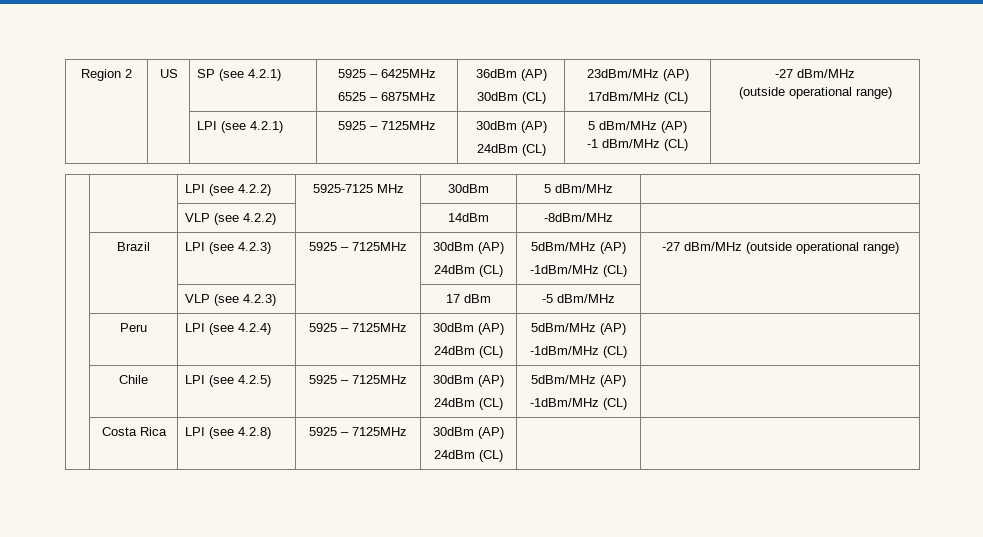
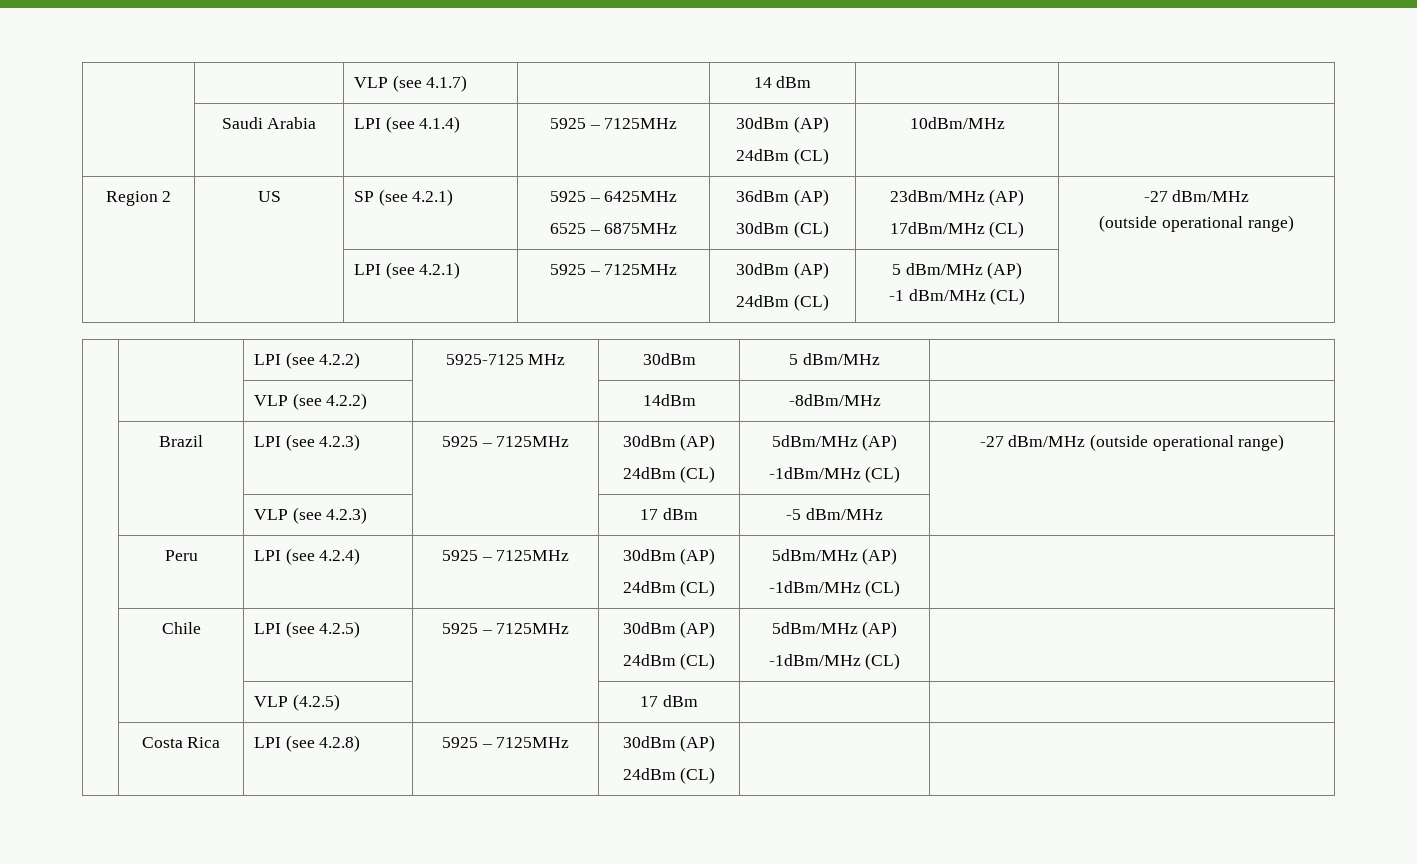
(81, 75) none -> [353,75,468,92] [753,76,812,88] [221,117,317,129] [353,116,461,133] [549,118,678,129] [736,116,829,133] [736,148,829,165] [909,117,1005,129] | | VLP (see 4.1.7) | | 14 dBm | | // | Saudi Arabia | LPI (see 4.1.4) | 5925 – 7125MHz | 30dBm (AP) // 24dBm (CL) | 10dBm/MHz | //
(627, 404) none -> [253,694,340,711] [640,695,698,707] // | | VLP (4.2.5) | | 17 dBm | |

